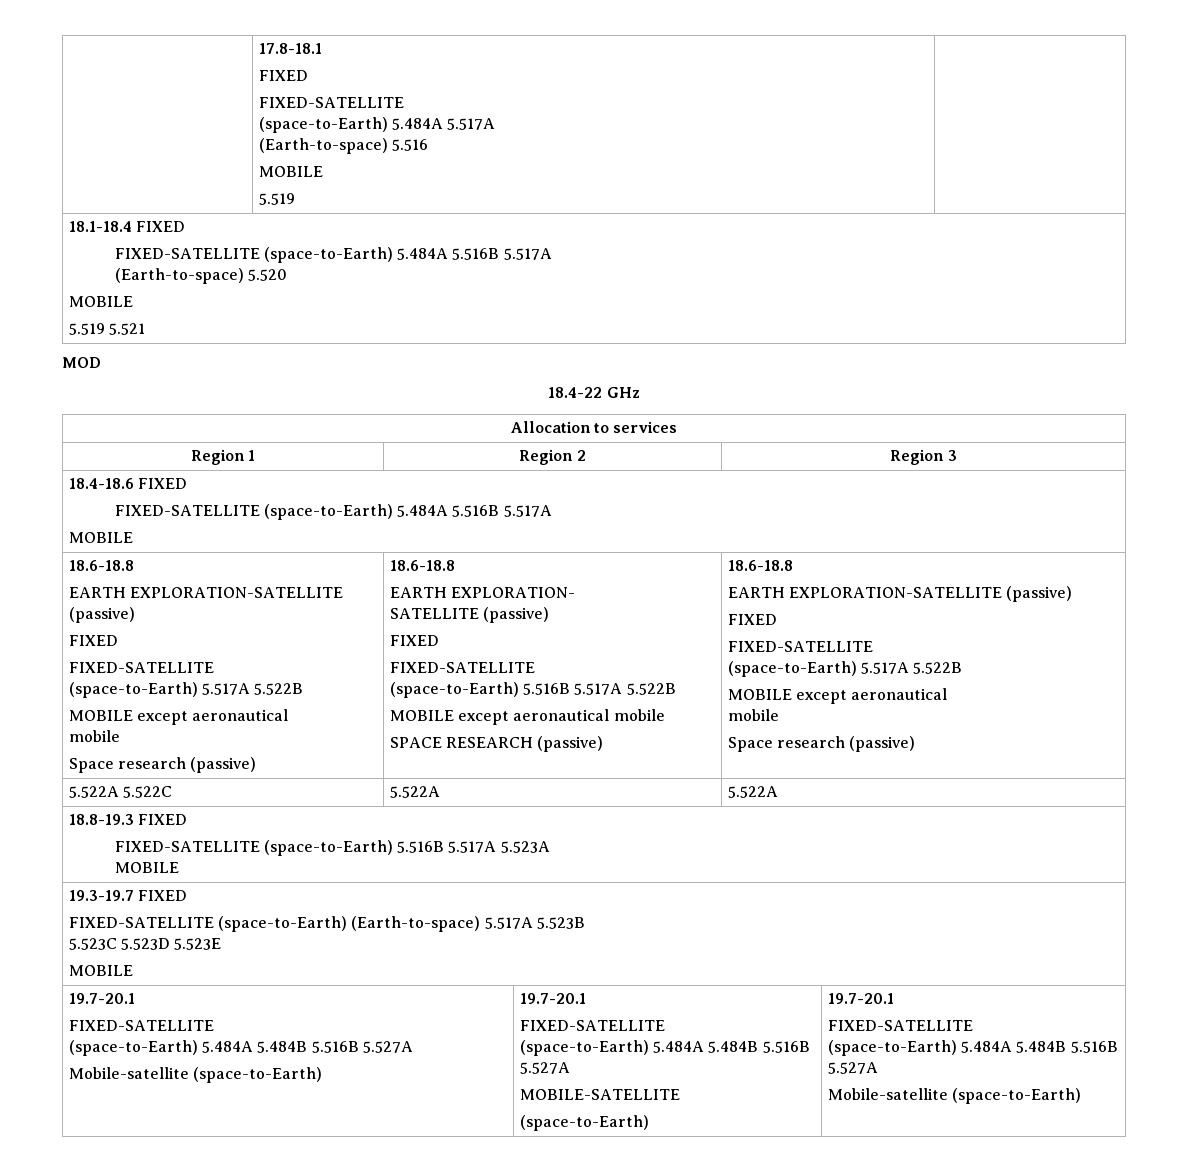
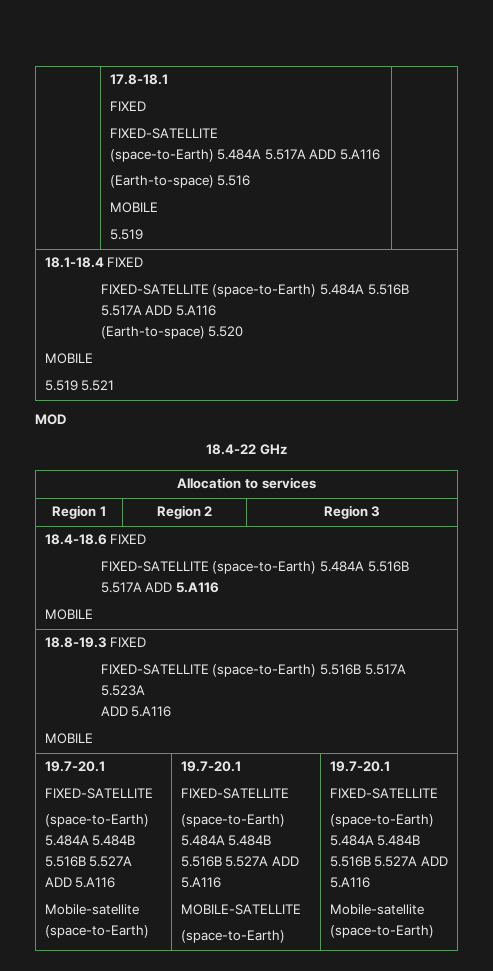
(496, 124) none -> [309,149,381,160] ADD 5.A116
(552, 254) none -> [145,305,216,316] ADD 5.A116
[68,532,133,543] [68,560,134,571] [68,587,343,598] [68,607,135,623] [68,635,118,646] [68,662,214,673] [68,682,304,698] [68,709,289,725] [68,730,120,742] [68,757,257,773] [389,560,455,571] [389,587,575,598] [389,607,549,623] [389,635,439,646] [389,662,535,673] [389,682,676,698] [389,709,665,725] [389,736,604,752] [727,560,793,571] [727,586,1073,602] [727,614,777,625] [727,641,873,652] [727,661,963,677] [727,688,948,704] [727,709,779,721] [727,736,916,752] [68,786,172,798] [389,786,440,798] [727,786,778,798] // MOBILE // 18.6-18.8 // EARTH EXPLORATION-SATELLITE (passive) // FIXED // FIXED-SATELLITE // (space-to-Earth) 5.517A 5.522B // MOBILE except aeronautical // mobile // Space research (passive) | 18.6-18.8 // EARTH EXPLORATION- // SATELLITE (passive) // FIXED // FIXED-SATELLITE // (space-to-Earth) 5.516B 5.517A 5.522B // MOBILE except aeronautical mobile // SPACE RESEARCH (passive) | 18.6-18.8 // EARTH EXPLORATION-SATELLITE (passive) // FIXED // FIXED-SATELLITE // (space-to-Earth) 5.517A 5.522B // MOBILE except aeronautical // mobile // Space research (passive) // 5.522A 5.522C | 5.522A | 5.522A -> [145,582,219,593] [44,609,93,620] ADD 5.A116 // MOBILE
[114,862,179,873] [68,890,187,901] [68,916,585,932] [68,938,222,950] MOBILE // 19.3-19.7 FIXED // FIXED-SATELLITE (space-to-Earth) (Earth-to-space) 5.517A 5.523B // 5.523C 5.523D 5.523E -> [100,706,172,717] ADD 5.A116
(413, 1047) none -> [44,877,116,888] ADD 5.A116
(570, 1068) none -> [271,856,299,866] [180,877,221,888] ADD 5.A116
(878, 1068) none -> [420,856,448,866] [329,877,370,888] ADD 5.A116

